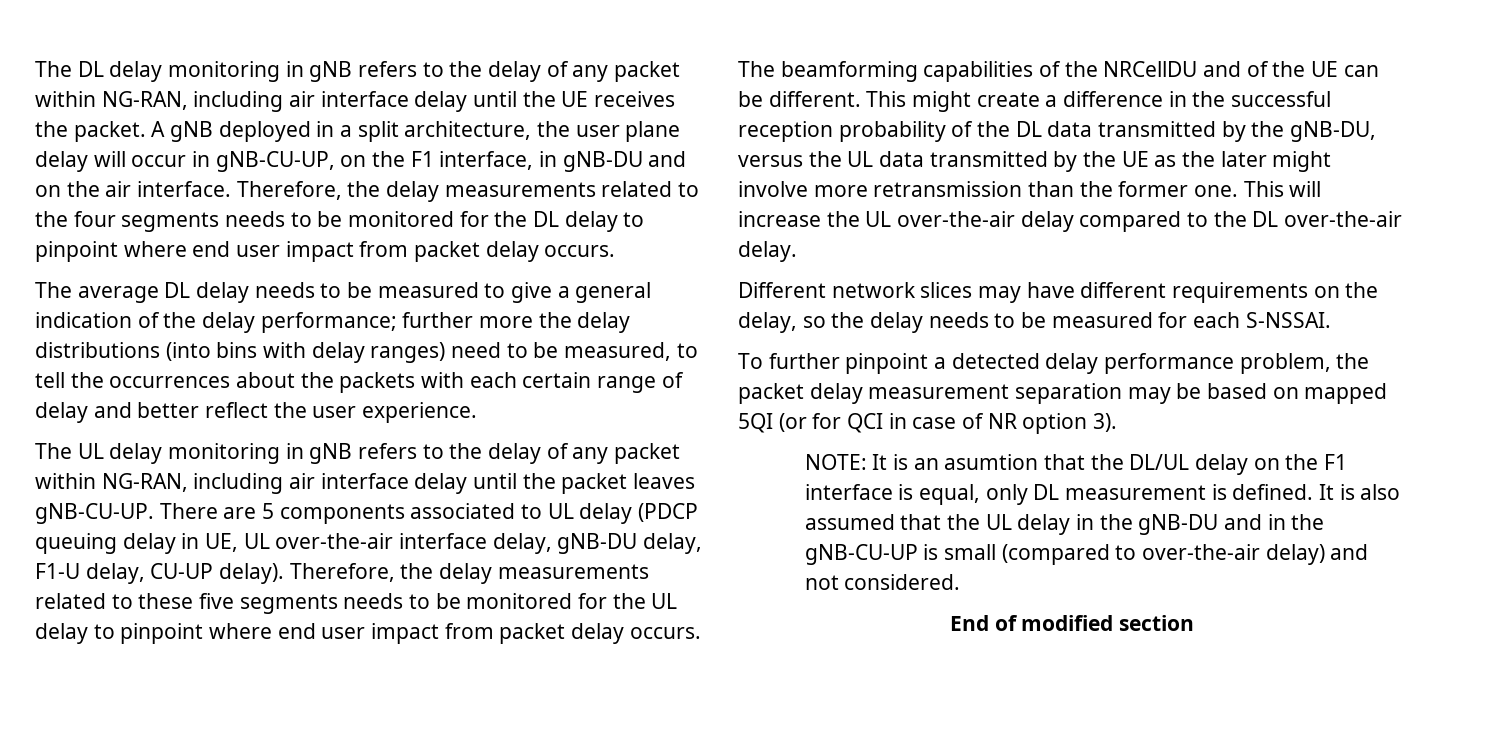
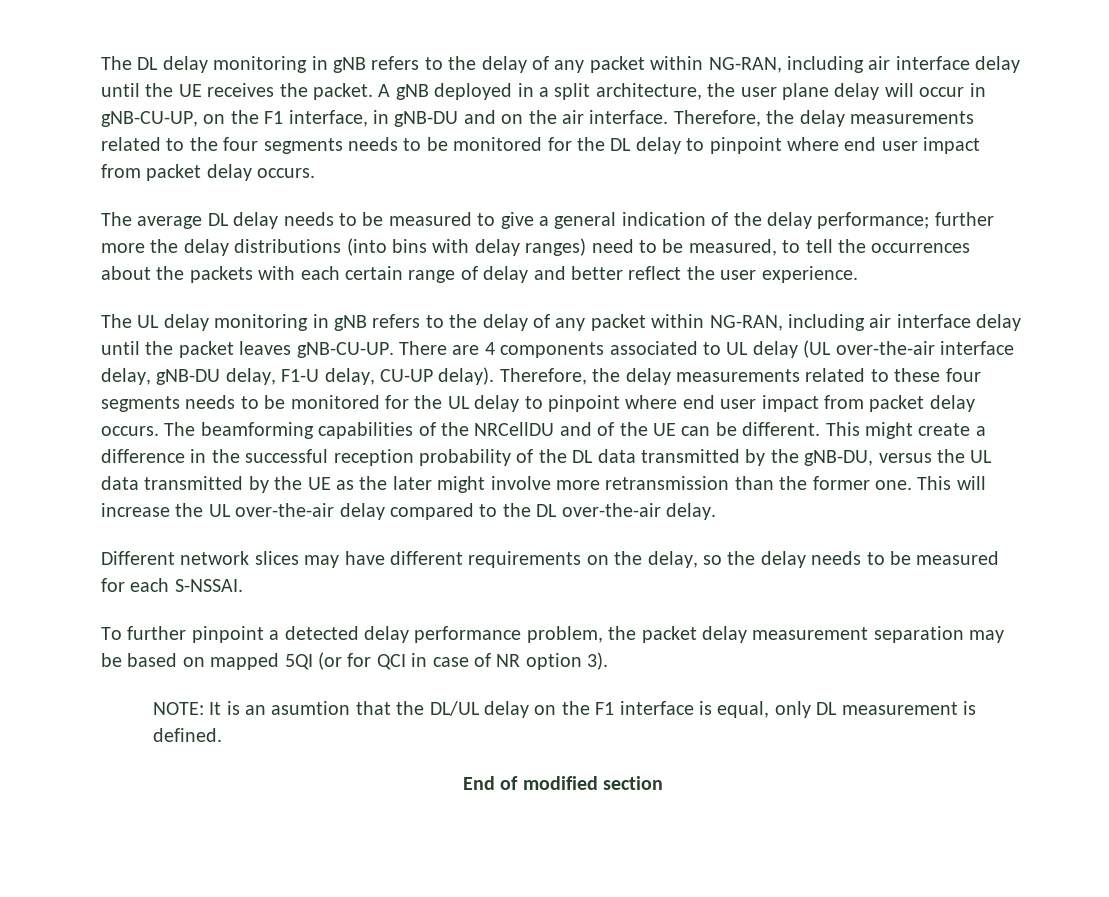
[262,503,275,519] 5 -> [484,342,495,355] 4
[638,503,699,522] [35,533,270,554] (PDCP queuing delay in UE, UL -> [803,340,832,358] (UL
[199,593,235,609] five -> [945,368,981,382] four
[1319,484,1401,500] [804,514,1325,535] [804,544,1369,565] [804,574,961,590] It is also assumed that the UL delay in the gNB-DU and in the gNB-CU-UP is small (compared to over-the-air delay) and not considered. -> (222, 735) none

